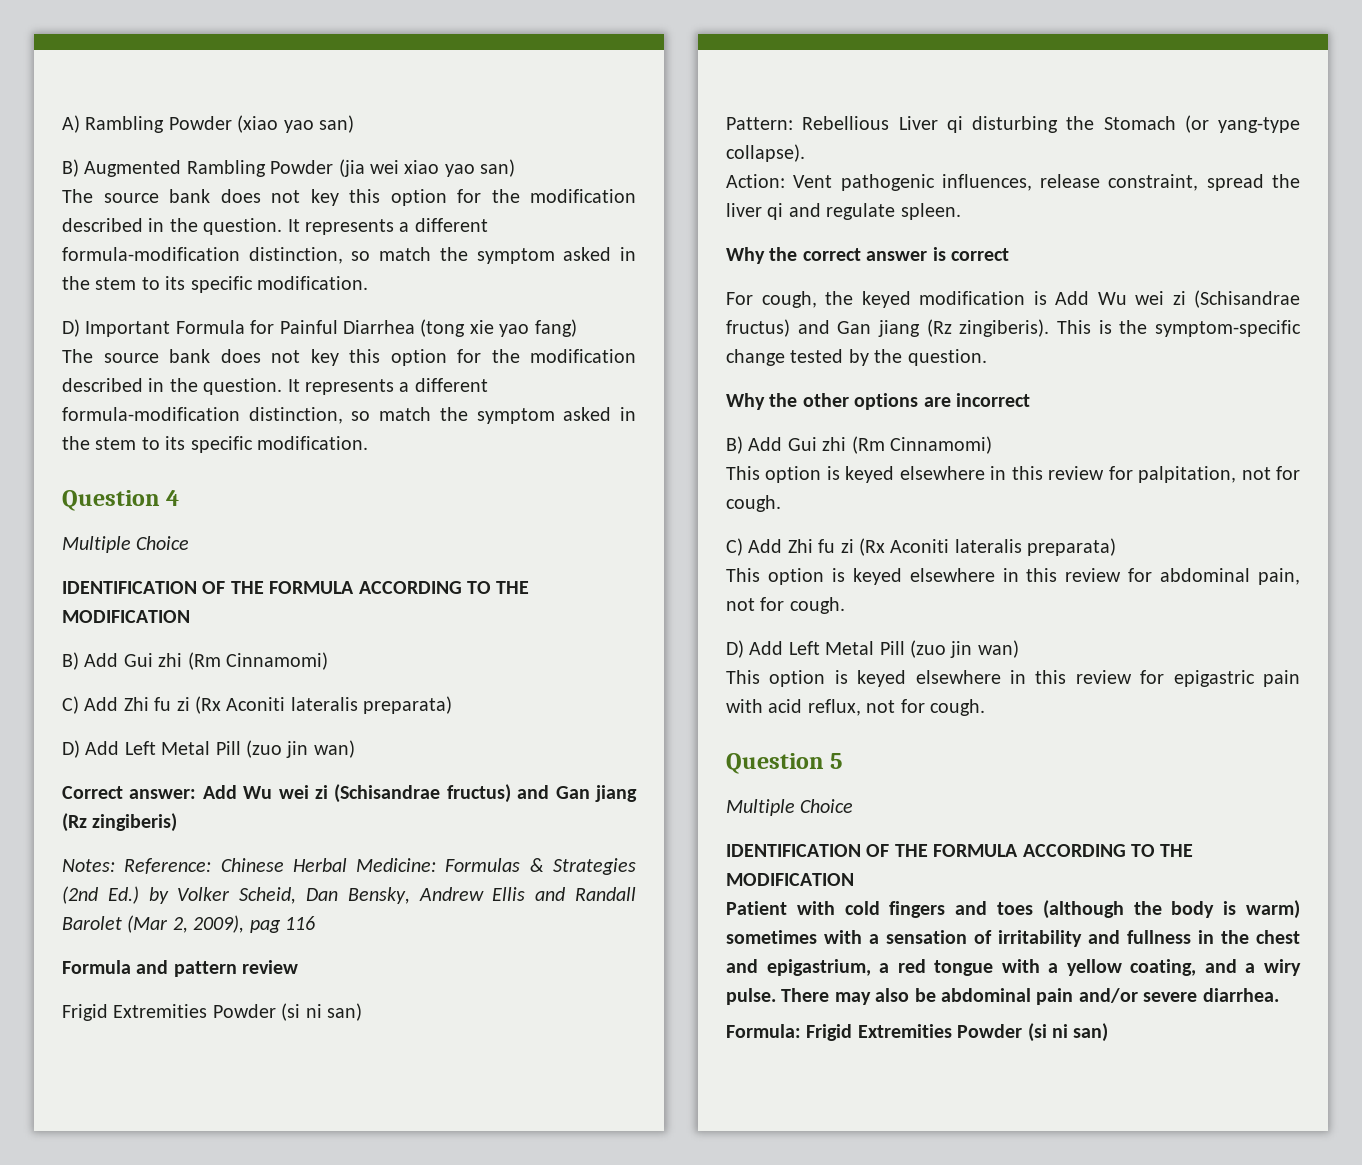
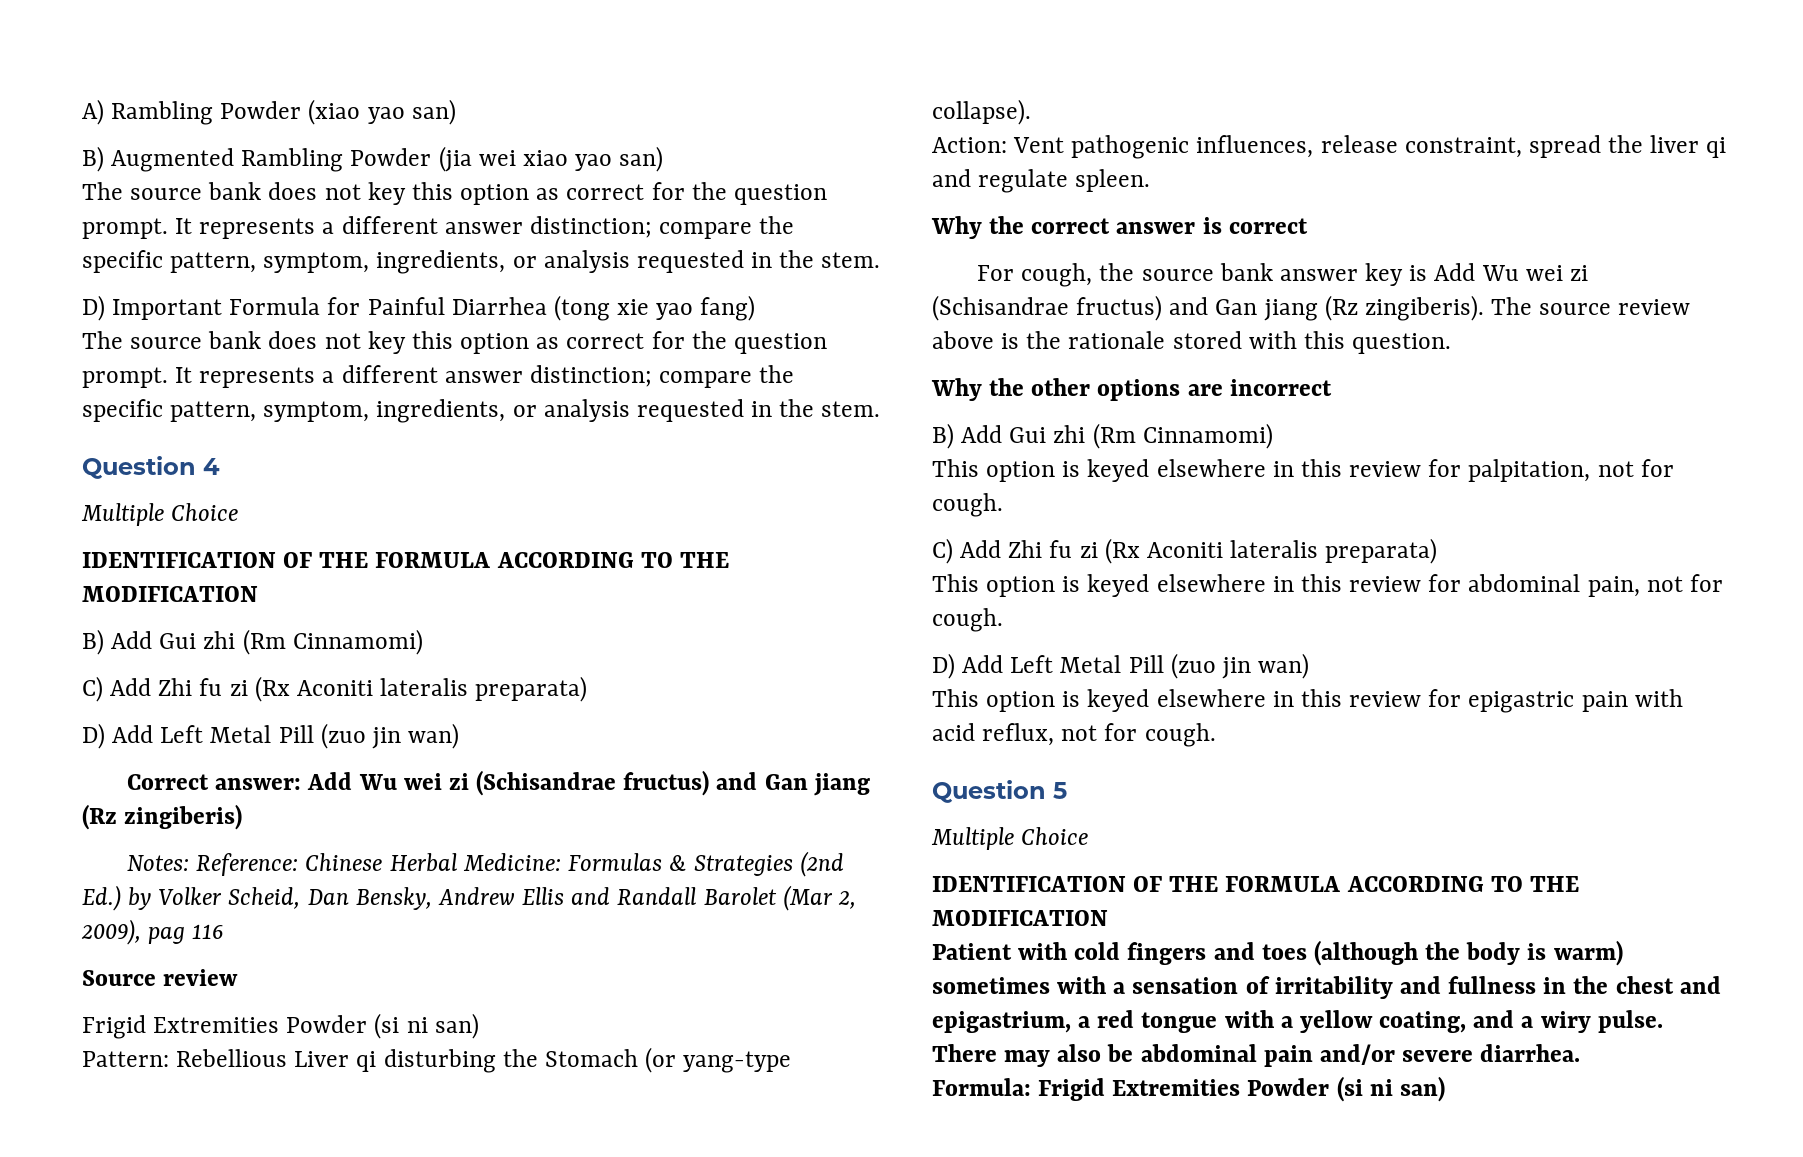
[457,189,636,203] [62,218,488,235] [62,247,636,264] [62,276,368,293] for the modification described in the question. It represents a different formula-modification distinction, so match the symptom asked in the stem to its specific modification. -> [536,182,827,205] [82,216,795,239] [82,250,881,274] as correct for the question prompt. It represents a different answer distinction; compare the specific pattern, symptom, ingredients, or analysis requested in the stem.
[457,349,636,363] [62,378,488,395] [62,407,636,424] [62,436,368,453] for the modification described in the question. It represents a different formula-modification distinction, so match the symptom asked in the stem to its specific modification. -> [536,331,827,354] [82,365,795,388] [82,399,881,423] as correct for the question prompt. It represents a different answer distinction; compare the specific pattern, symptom, ingredients, or analysis requested in the stem.
[62,960,237,977] Formula and pattern -> [82,970,156,986] Source
[861,291,1025,308] keyed modification -> [1141,263,1404,286] source bank answer key
[1057,320,1301,337] [726,349,903,366] This is the symptom-specific change tested by the -> [1491,297,1691,315] [932,331,1345,349] The source review above is the rationale stored with this

